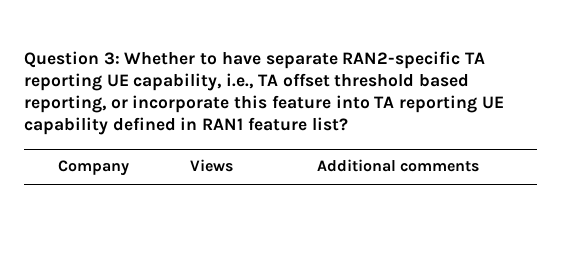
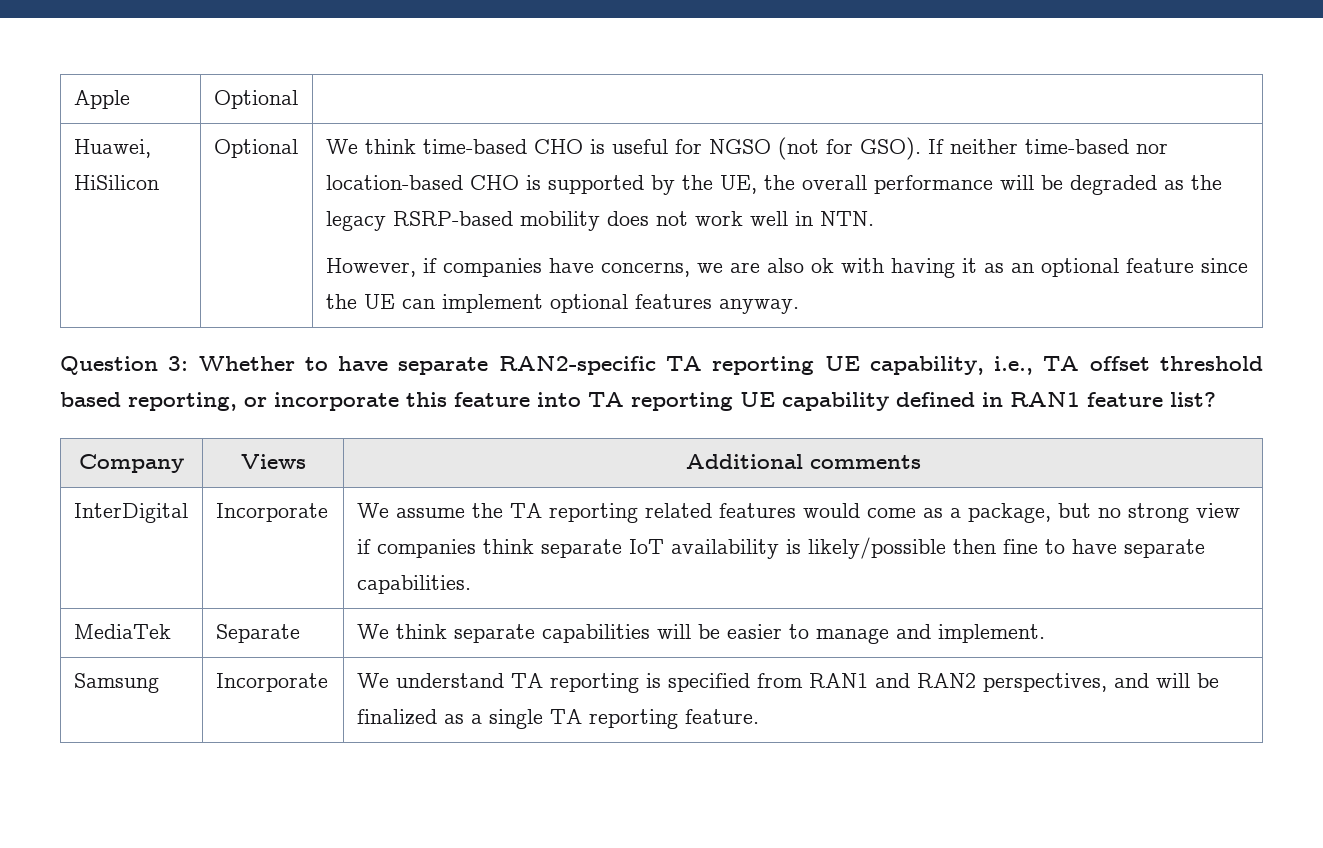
(24, 59) none -> [73,90,130,109] [213,90,298,109] [73,139,151,158] [73,175,159,190] [213,139,298,158] [325,137,1168,160] [325,175,1222,195] [325,211,874,231] [325,258,1248,278] [325,294,799,314] Apple | Optional | // Huawei, HiSilicon | Optional | We think time-based CHO is useful for NGSO (not for GSO). If neither time-based nor location-based CHO is supported by the UE, the overall performance will be degraded as the legacy RSRP-based mobility does not work well in NTN. // However, if companies have concerns, we are also ok with having it as an optional feature since the UE can implement optional features anyway. //
(480, 166) none -> [73,503,188,523] [215,503,328,522] [356,503,1240,523] [356,537,1205,559] [356,575,471,594] [73,624,171,639] [215,624,300,643] [356,624,1045,644] [73,673,159,693] [215,673,328,692] [356,673,1219,693] [356,709,759,729] // InterDigital | Incorporate | We assume the TA reporting related features would come as a package, but no strong view if companies think separate IoT availability is likely/possible then fine to have separate capabilities. // MediaTek | Separate | We think separate capabilities will be easier to manage and implement. // Samsung | Incorporate | We understand TA reporting is specified from RAN1 and RAN2 perspectives, and will be finalized as a single TA reporting feature.

